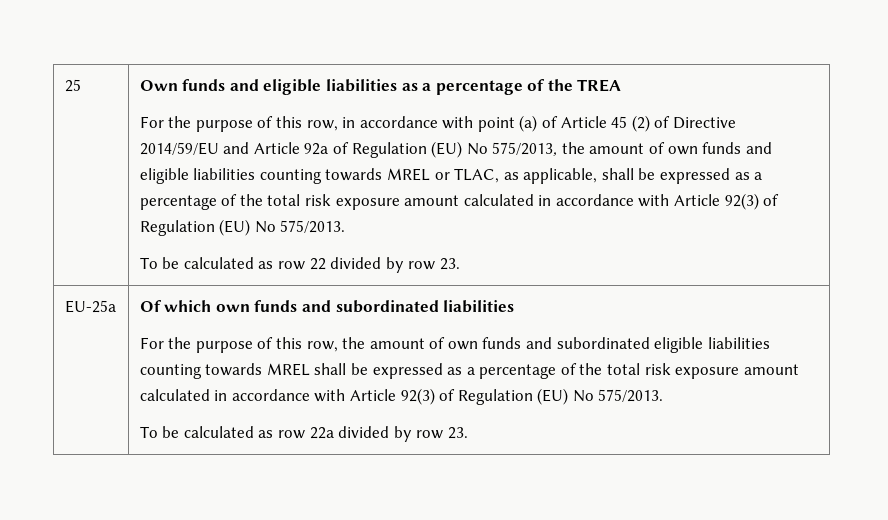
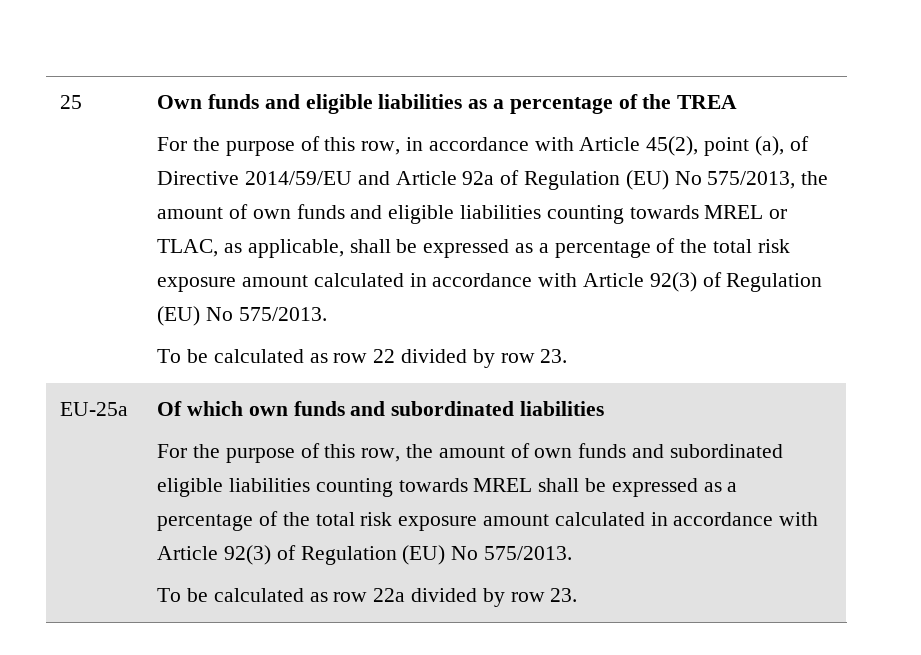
[477,115,650,132] point (a) of Article 45 (2) -> [579,136,784,156] Article 45(2), point (a),

